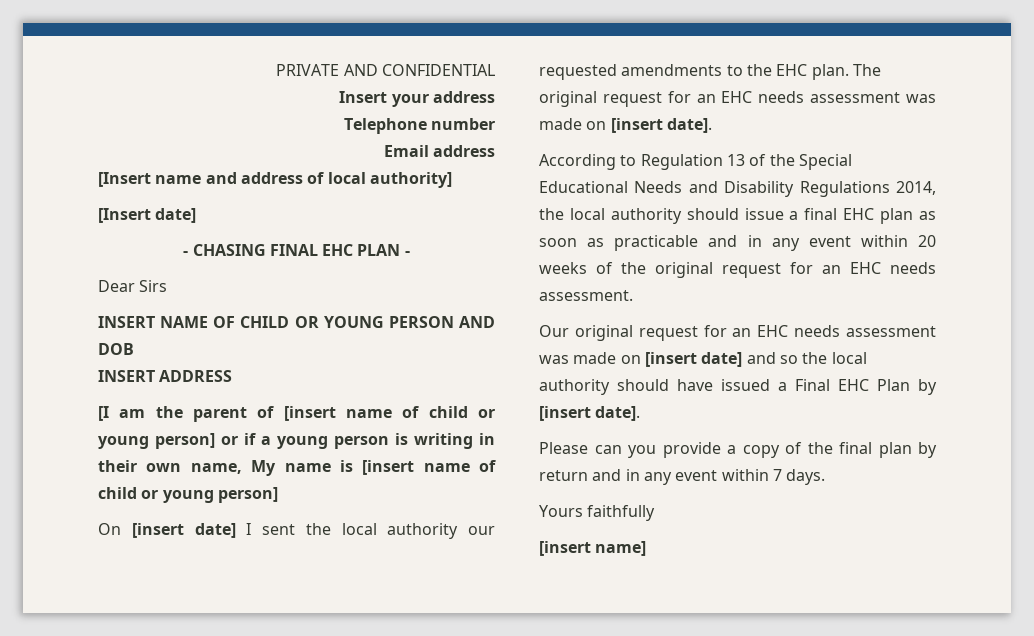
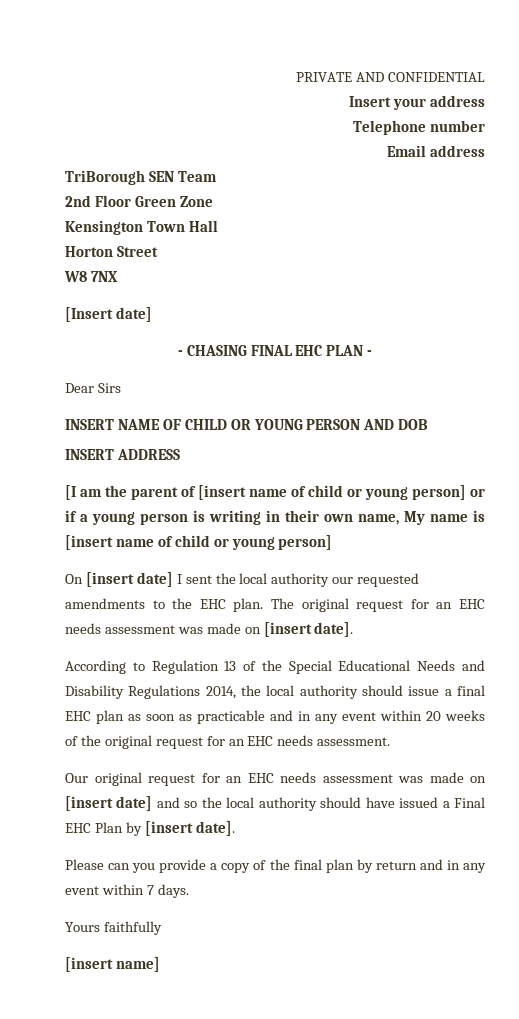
[98,172,452,188] [Insert name and address of local authority] -> [65,170,217,185] [65,195,213,207] [65,220,218,235] [65,246,158,257] [64,271,118,282] TriBorough SEN Team // 2nd Floor Green Zone // Kensington Town Hall // Horton Street // W8 7NX

